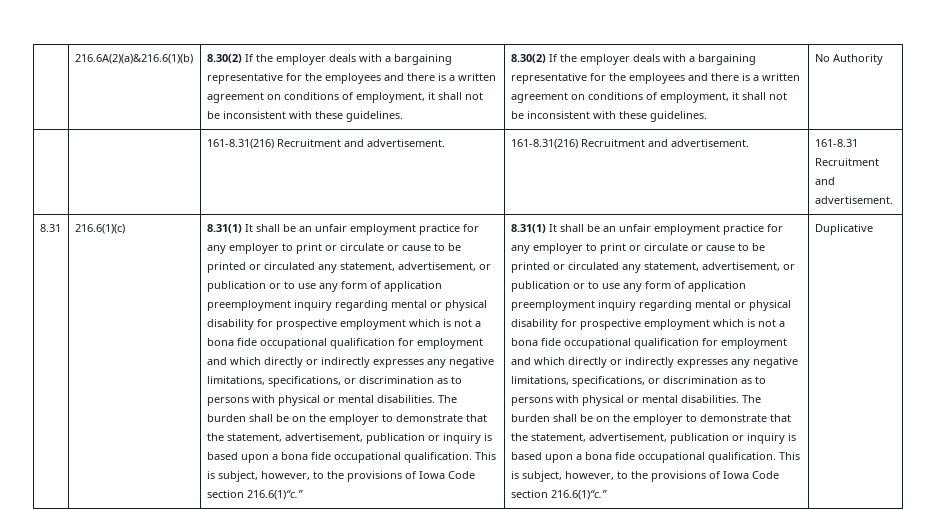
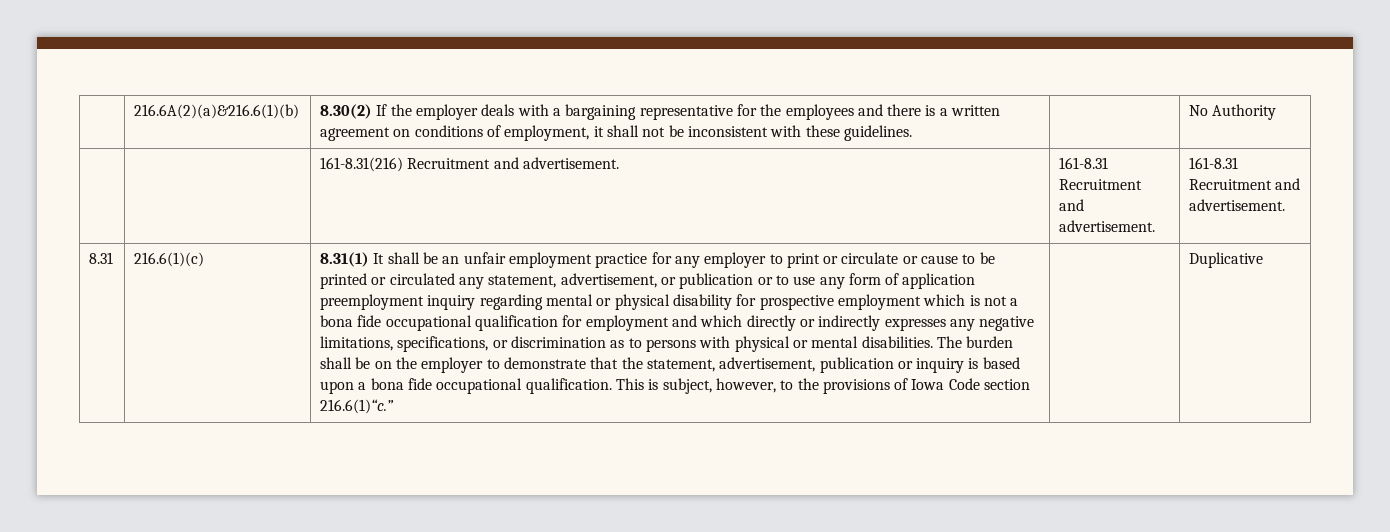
[510,54,756,65] [510,73,800,84] [510,92,787,103] [510,111,707,122] 8.30(2) If the employer deals with a bargaining representative for the employees and there is a written agreement on conditions of employment, it shall not be inconsistent with these guidelines. -> (912, 133) none
[510,139,578,149] 161-8.31(216) -> [1059,157,1109,169] 161-8.31
[510,224,783,235] [510,243,765,254] [510,262,795,273] [510,281,746,292] [510,300,791,311] [510,319,785,330] [510,338,787,349] [510,357,798,368] [510,376,766,387] [510,395,761,406] [510,414,791,425] [510,433,796,444] [510,452,800,463] [510,471,779,482] [510,490,607,500] 8.31(1) It shall be an unfair employment practice for any employer to print or circulate or cause to be printed or circulated any statement, advertisement, or publication or to use any form of application preemployment inquiry regarding mental or physical disability for prospective employment which is not a bona fide occupational qualification for employment and which directly or indirectly expresses any negative limitations, specifications, or discrimination as to persons with physical or mental disabilities. The burden shall be on the employer to demonstrate that the statement, advertisement, publication or inquiry is based upon a bona fide occupational qualification. This is subject, however, to the provisions of Iowa Code section 216.6(1)“c.” -> (395, 406) none

